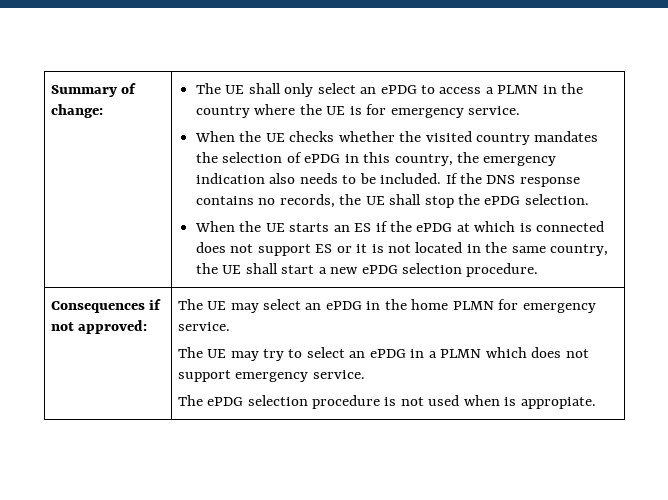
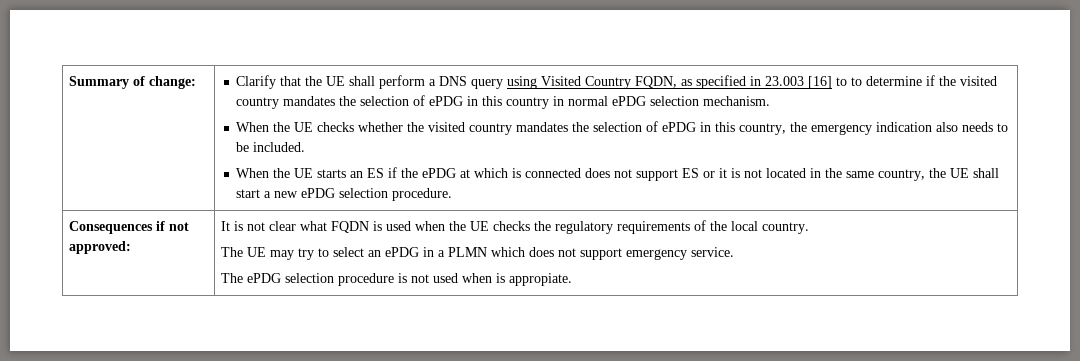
[195,83,584,97] [195,104,520,118] The UE shall only select an ePDG to access a PLMN in the country where the UE is for emergency service. -> [236,75,998,89] [236,95,771,109] Clarify that the UE shall perform a DNS query using Visited Country FQDN, as specified in 23.003 [16] to to determine if the visited country mandates the selection of ePDG in this country in normal ePDG selection mechanism.
[445,173,580,187] [195,194,589,208] If the DNS response contains no records, the UE shall stop the ePDG selection. -> (306, 147) none
[177,299,596,313] [177,322,230,331] The UE may select an ePDG in the home PLMN for emergency service. -> [220,220,809,234] It is not clear what FQDN is used when the UE checks the regulatory requirements of the local country.

